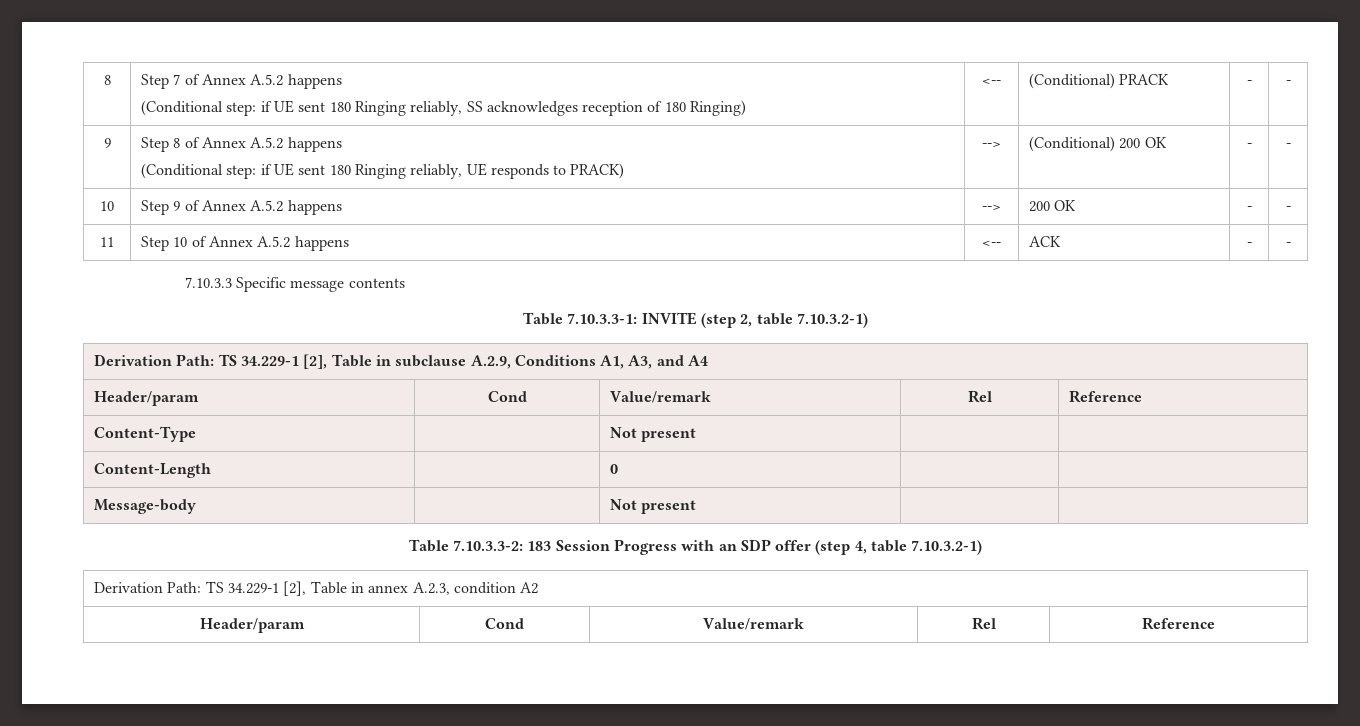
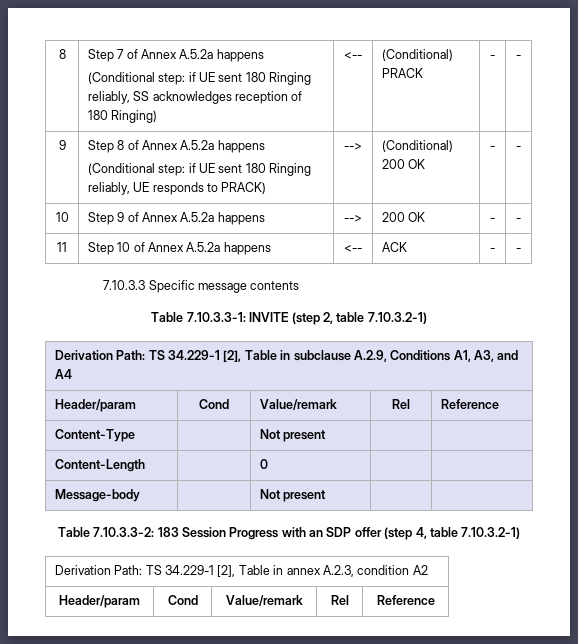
[250,74,284,86] A.5.2 -> [179,49,214,59] A.5.2a
[250,137,284,149] A.5.2 -> [180,140,215,150] A.5.2a
[250,200,284,212] A.5.2 -> [180,212,215,222] A.5.2a
[257,236,291,248] A.5.2 -> [186,242,221,252] A.5.2a

